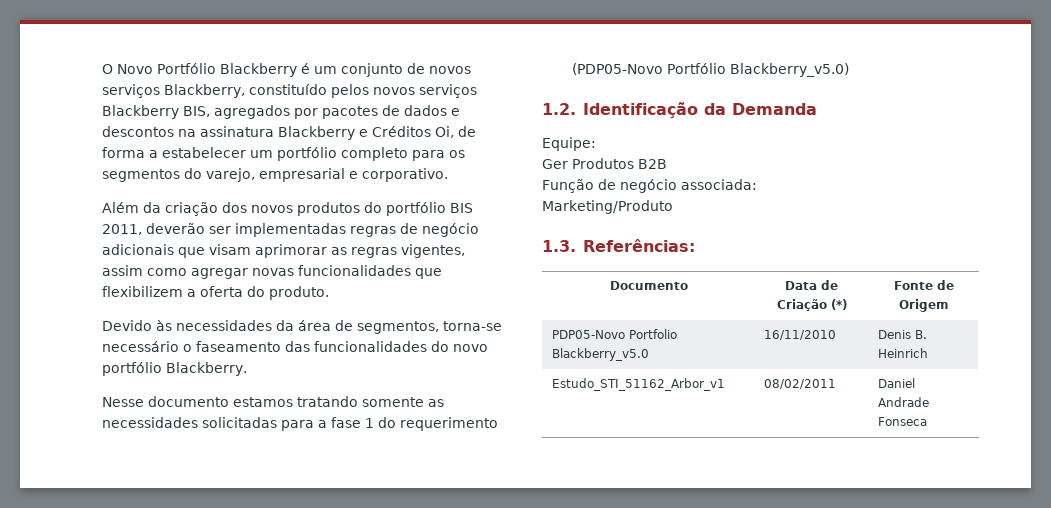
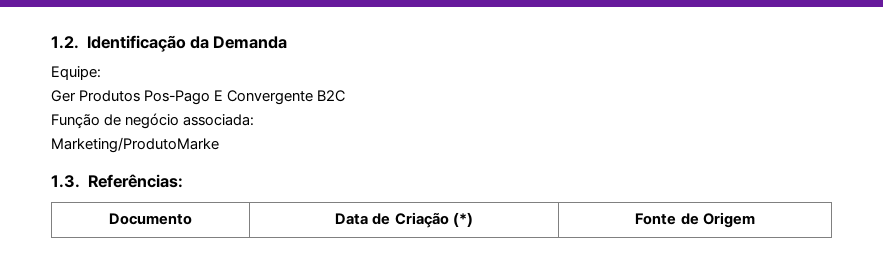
[101,63,471,77] [101,84,477,98] [101,105,460,119] [101,126,476,140] [101,147,465,161] [101,168,448,182] [101,202,473,216] [101,223,479,237] [101,244,465,258] [101,265,442,279] [101,286,329,300] [101,320,502,334] [101,341,488,352] [101,362,247,376] [101,396,444,407] [101,417,498,431] [571,63,849,77] O Novo Portfólio Blackberry é um conjunto de novos serviços Blackberry, constituído pelos novos serviços Blackberry BIS, agregados por pacotes de dados e descontos na assinatura Blackberry e Créditos Oi, de forma a estabelecer um portfólio completo para os segmentos do varejo, empresarial e corporativo. // Além da criação dos novos produtos do portfólio BIS 2011, deverão ser implementadas regras de negócio adicionais que visam aprimorar as regras vigentes, assim como agregar novas funcionalidades que flexibilizem a oferta do produto. // Devido às necessidades da área de segmentos, torna-se necessário o faseamento das funcionalidades do novo portfólio Blackberry. // Nesse documento estamos tratando somente as necessidades solicitadas para a fase 1 do requerimento (PDP05-Novo Portfólio Blackberry_v5.0) // -> (51, 42) none
[638,159,667,169] B2B -> [144,90,346,105] Pos-Pago E Convergente B2C
[542,200,673,214] Marketing/Produto -> [51,137,219,153] Marketing/ProdutoMarke
[552,329,678,339] [552,348,650,361] [764,330,837,340] [878,330,928,339] [878,348,929,358] [552,378,726,391] [764,379,837,389] [878,378,916,388] [878,397,930,407] [878,417,928,426] // PDP05-Novo Portfolio Blackberry_v5.0 | 16/11/2010 | Denis B. Heinrich // Estudo_STI_51162_Arbor_v1 | 08/02/2011 | Daniel Andrade Fonseca -> (755, 220) none

